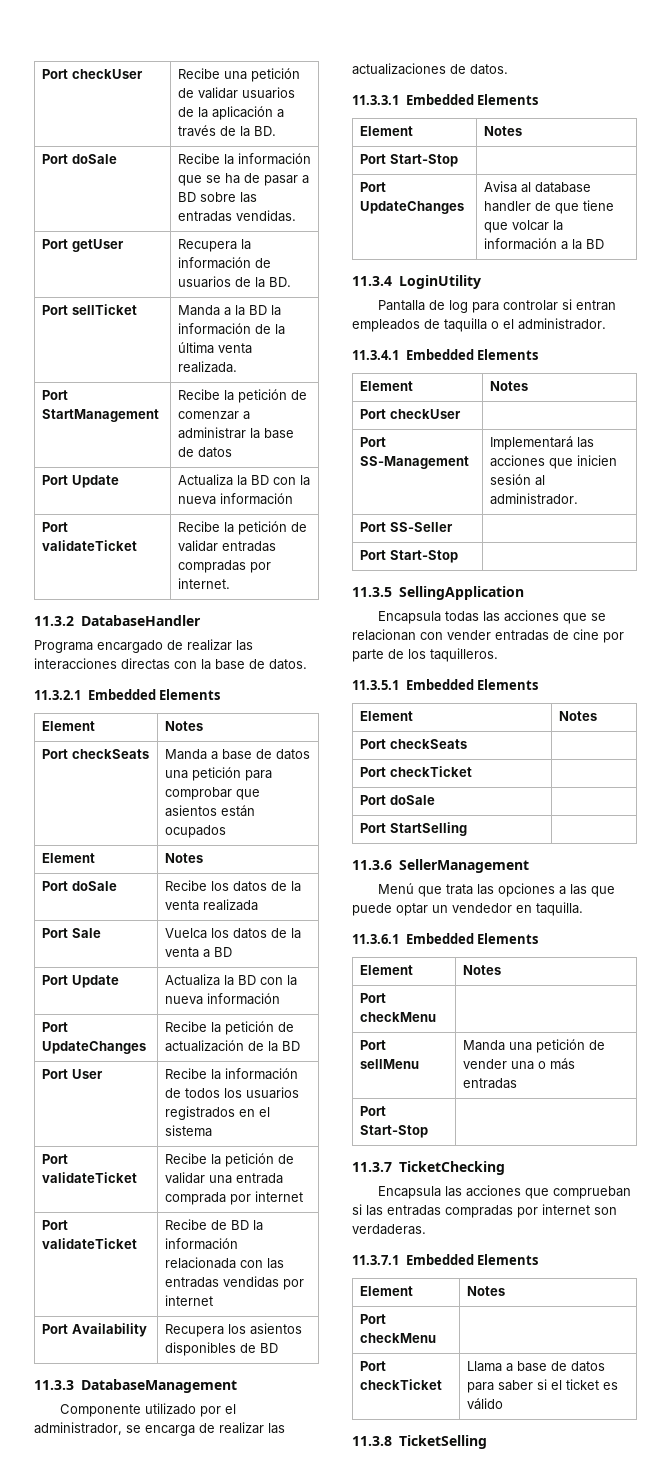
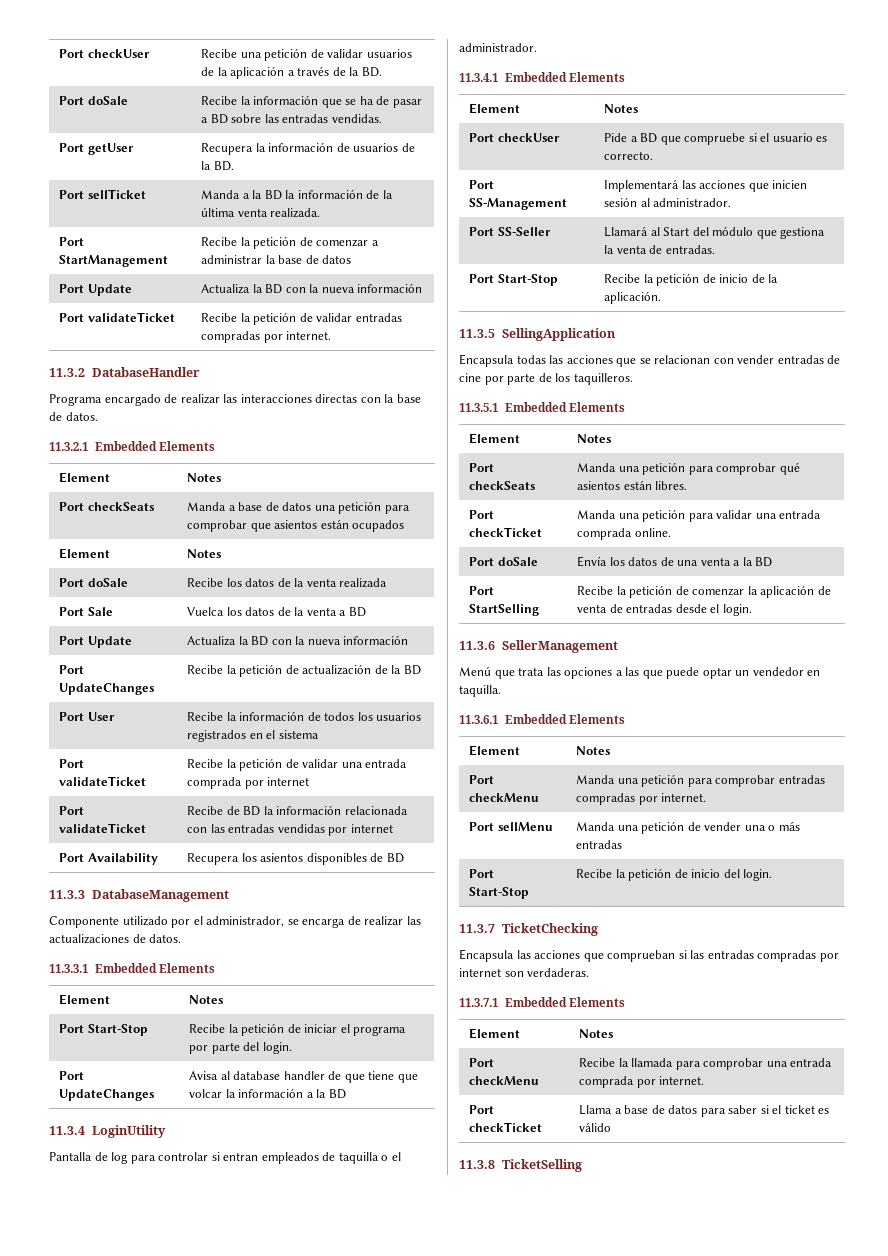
(458, 160) none -> [189,1023,407,1036] [189,1042,292,1054] Recibe la petición de iniciar el programa por parte del login.
(461, 414) none -> [604,133,828,145] [604,151,654,160] Pide a BD que compruebe si el usuario es correcto.
[359,550,458,563] // Port Start-Stop | -> [604,226,826,239] [604,245,715,254] [469,274,558,286] [604,273,779,286] [604,291,662,304] Llamará al Start del módulo que gestiona la venta de entradas. // Port Start-Stop | Recibe la petición de inicio de la aplicación.
[359,766,472,777] [359,795,435,805] [359,822,467,836] // Port checkTicket | // Port doSale | // Port StartSelling | -> [577,462,800,475] [577,480,688,490] [469,510,495,519] [469,527,543,537] [577,509,822,522] [577,528,671,540] [469,557,538,566] [577,556,773,567] [469,586,495,595] [469,604,540,616] [577,585,831,598] [577,604,752,616] Manda una petición para comprobar qué asientos están libres. // Port checkTicket | Manda una petición para validar una entrada comprada online. // Port doSale | Envía los datos de una venta a la BD // Port StartSelling | Recibe la petición de comenzar la aplicación de venta de entradas desde el login.
(436, 1017) none -> [576,774,825,787] [576,793,707,805] Manda una petición para comprobar entradas compradas por internet.
(428, 1131) none -> [576,868,773,881] Recibe la petición de inicio del login.
(436, 1338) none -> [579,1058,833,1070] [579,1076,705,1088] Recibe la llamada para comprobar una entrada comprada por internet.

